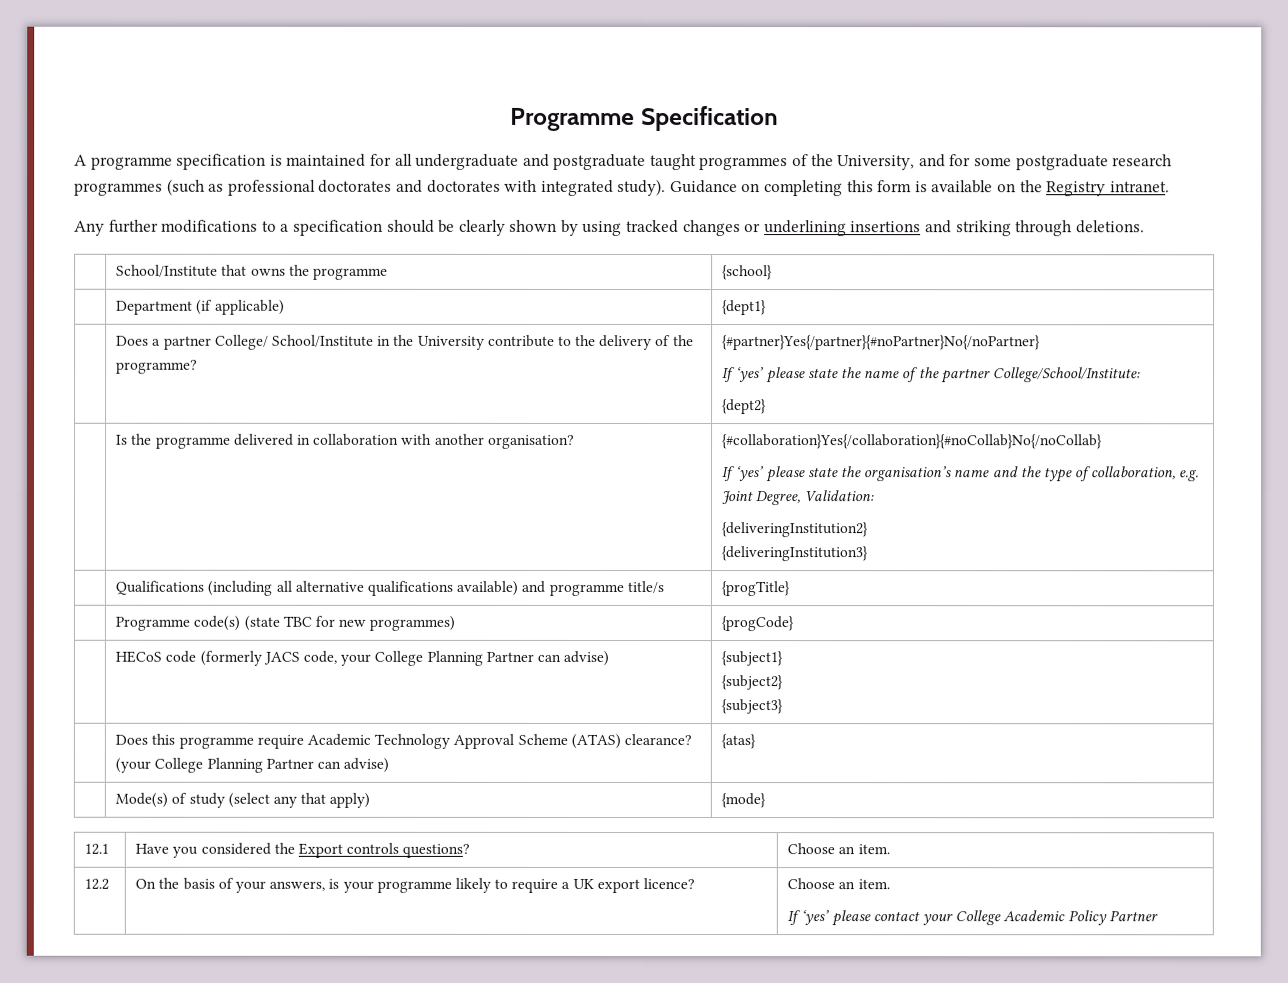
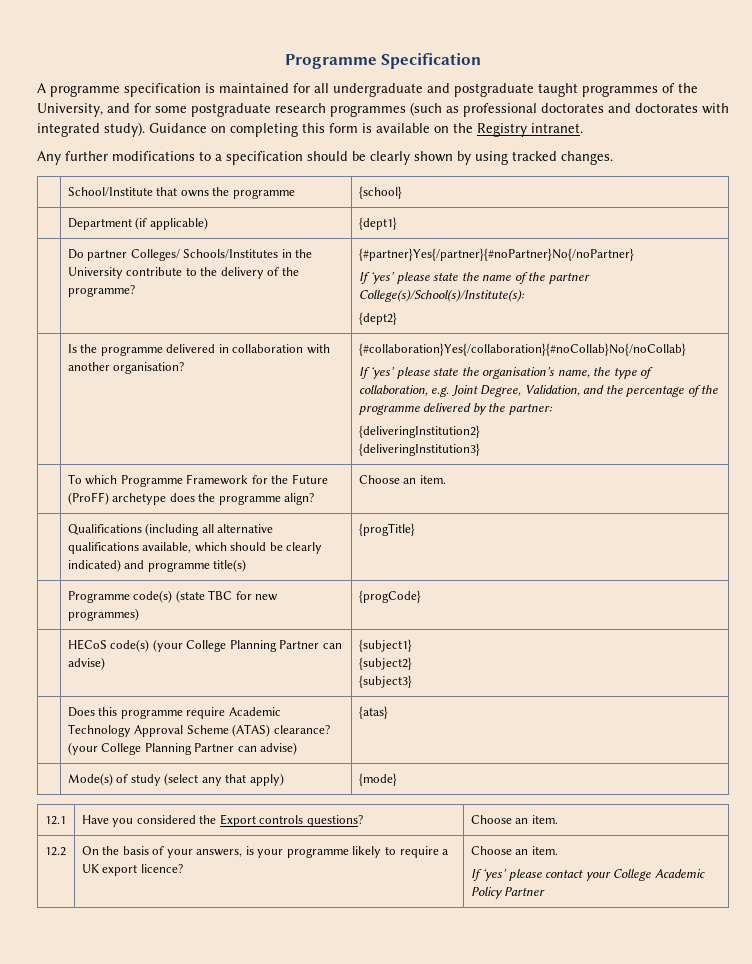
[682,220,1145,237] changes or underlining insertions and striking through deletions. -> [561,151,613,165] changes.
[116,334,374,350] Does a partner College/ School/Institute -> [67,249,279,261] Do partner Colleges/ Schools/Institutes
[992,367,1141,383] College/School/Institute: -> [358,289,525,302] College(s)/School(s)/Institute(s):
[954,466,1019,478] name and -> [557,370,590,378] name,
[803,490,875,503] [721,522,869,538] [721,546,869,562] Validation: // {deliveringInstitution2} // {deliveringInstitution3} -> [524,385,719,397] [358,403,553,415] [358,425,480,438] [358,443,480,456] [67,474,328,487] [67,492,315,505] [358,475,446,484] Validation, and the percentage of the programme delivered by the partner: // {deliveringInstitution2} // {deliveringInstitution3} // | To which Programme Framework for the Future (ProFF) archetype does the programme align? | Choose an item.
[456,580,519,596] available) -> [142,542,323,554] [67,559,121,572] available, which should be clearly indicated)
[626,580,664,594] title/s -> [213,559,247,572] title(s)
[165,650,372,666] code (formerly JACS code, your -> [110,639,183,652] code(s) (your

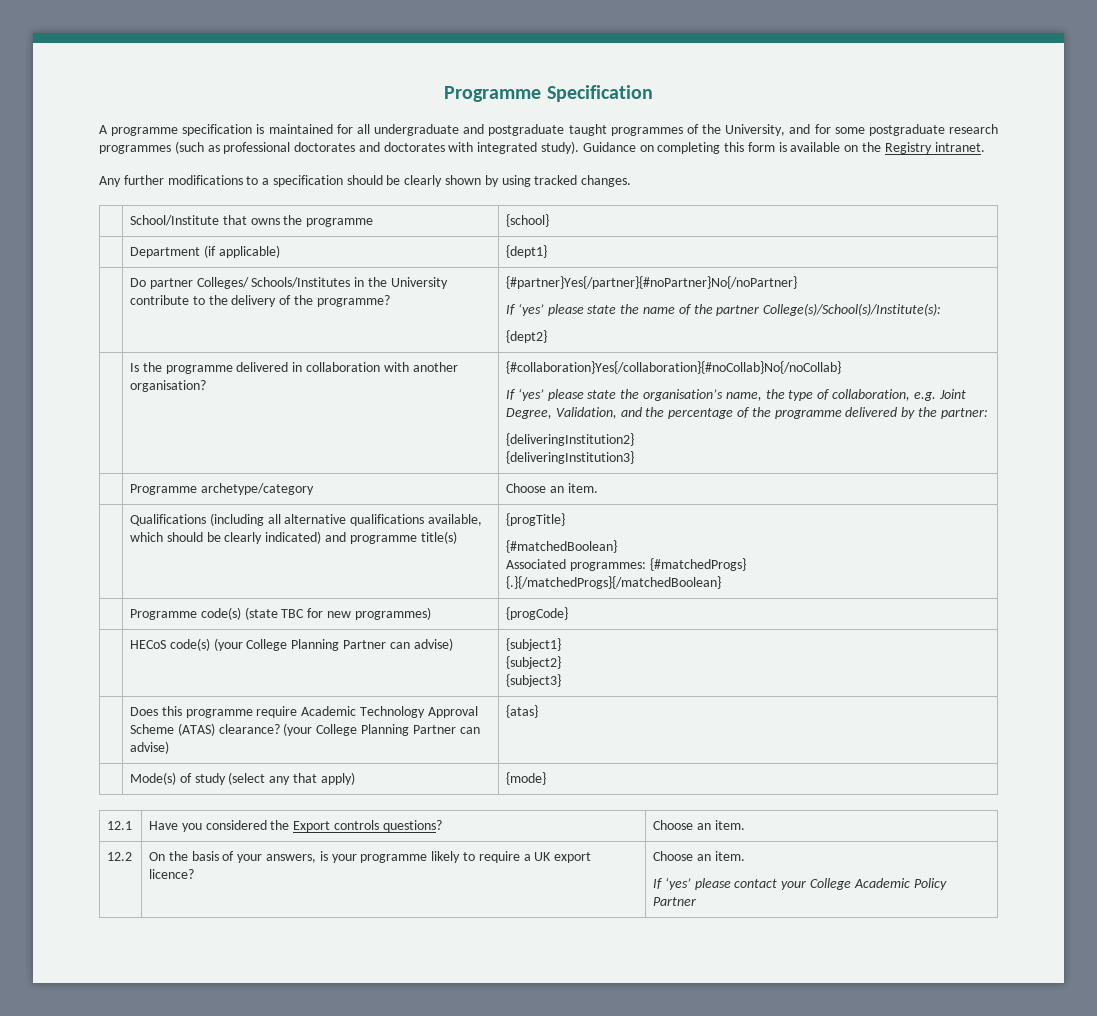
[67,474,328,487] [67,492,315,505] To which Programme Framework for the Future (ProFF) archetype does the programme align? -> [130,483,314,495] Programme archetype/category
(415, 529) none -> [506,540,618,553] [506,558,746,571] [506,576,722,589] // {#matchedBoolean} // Associated programmes: {#matchedProgs} // {.}{/matchedProgs}{/matchedBoolean}

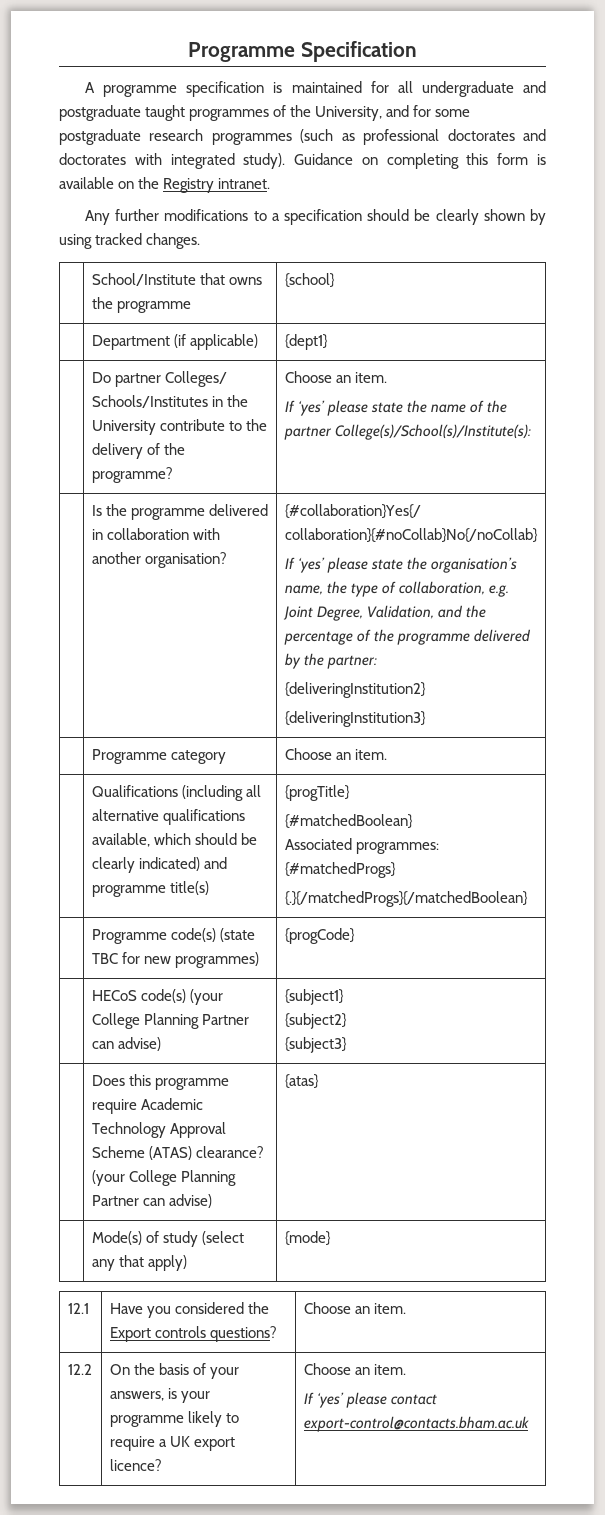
[506,276,798,289] {#partner}Yes{/partner}{#noPartner}No{/noPartner} -> [284,371,387,383] Choose an item.
[506,330,548,343] // {dept2} -> (531, 432) none
[200,483,314,495] archetype/category -> [170,750,226,764] category
[781,878,947,890] [653,897,697,906] your College Academic Policy Partner -> [303,1416,529,1432] export-control@contacts.bham.ac.uk

